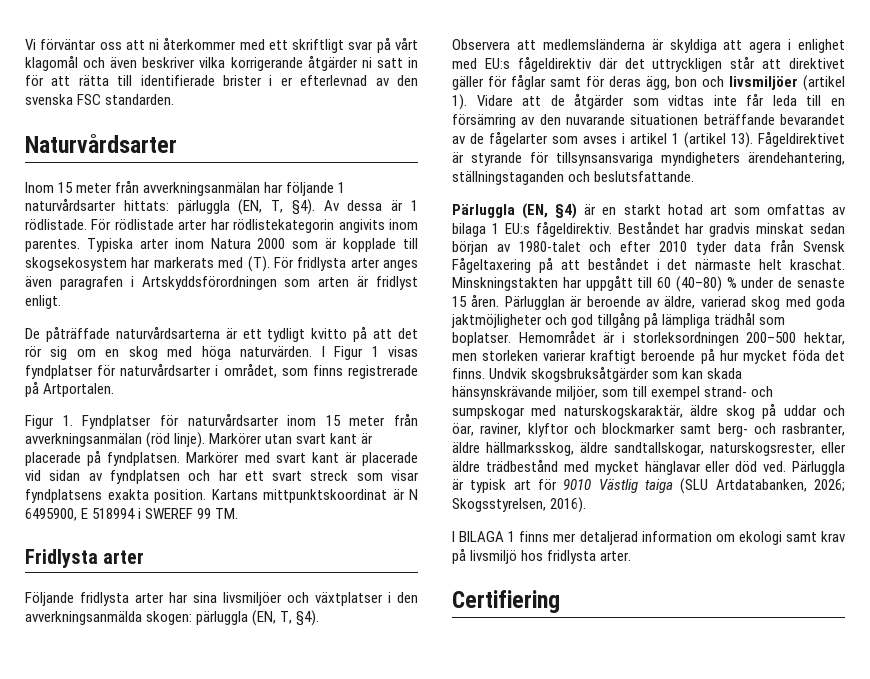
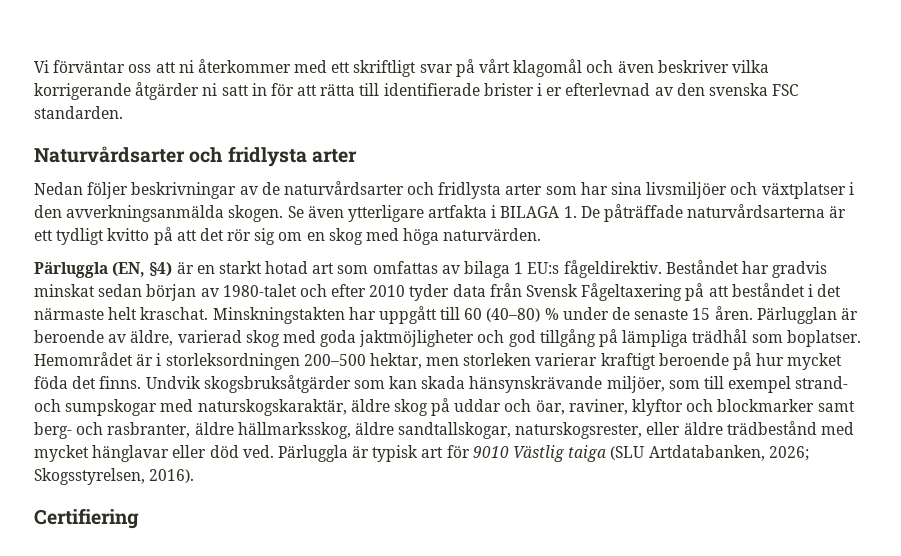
[25,180,346,196] [25,198,418,215] [25,219,419,233] [25,238,419,252] [25,256,418,272] [25,276,418,290] [25,295,61,309] // Inom 15 meter från avverkningsanmälan har följande 1 naturvårdsarter hittats: pärluggla (EN, T, §4). Av dessa är 1 rödlistade. För rödlistade arter har rödlistekategorin angivits inom parentes. Typiska arter inom Natura 2000 som är kopplade till skogsekosystem har markerats med (T). För fridlysta arter anges även paragrafen i Artskyddsförordningen som arten är fridlyst enligt. // -> [189,146,357,167] [34,181,854,199] [34,205,577,222] och fridlysta arter // Nedan följer beskrivningar av de naturvårdsarter och fridlysta arter som har sina livsmiljöer och växtplatser i den avverkningsanmälda skogen. Se även ytterligare artfakta i BILAGA 1.
[321,346,418,360] [25,363,419,379] [25,381,115,397] [25,413,418,429] [25,432,374,448] [25,450,418,466] [25,470,420,484] [25,489,418,503] [25,508,239,521] [25,549,145,568] [25,592,418,606] [25,610,320,626] [452,39,845,53] [452,56,845,72] [452,74,845,91] [452,93,845,110] [452,114,845,128] [452,131,845,148] [452,152,845,166] [452,171,695,185] I Figur 1 visas fyndplatser för naturvårdsarter i området, som finns registrerade på Artportalen. // Figur 1. Fyndplatser för naturvårdsarter inom 15 meter från avverkningsanmälan (röd linje). Markörer utan svart kant är placerade på fyndplatsen. Markörer med svart kant är placerade vid sidan av fyndplatsen och har ett svart streck som visar fyndplatsens exakta position. Kartans mittpunktskoordinat är N 6495900, E 518994 i SWEREF 99 TM. // Fridlysta arter // Följande fridlysta arter har sina livsmiljöer och växtplatser i den avverkningsanmälda skogen: pärluggla (EN, T, §4). // Observera att medlemsländerna är skyldiga att agera i enlighet med EU:s fågeldirektiv där det uttryckligen står att direktivet gäller för fåglar samt för deras ägg, bon och livsmiljöer (artikel 1). Vidare att de åtgärder som vidtas inte får leda till en försämring av den nuvarande situationen beträffande bevarandet av de fågelarter som avses i artikel 1 (artikel 13). Fågeldirektivet är styrande för tillsynsansvariga myndigheters ärendehantering, ställningstaganden och beslutsfattande. -> (542, 234) none
[452,531,847,545] [452,548,632,564] // I BILAGA 1 finns mer detaljerad information om ekologi samt krav på livsmiljö hos fridlysta arter. -> (195, 476) none

